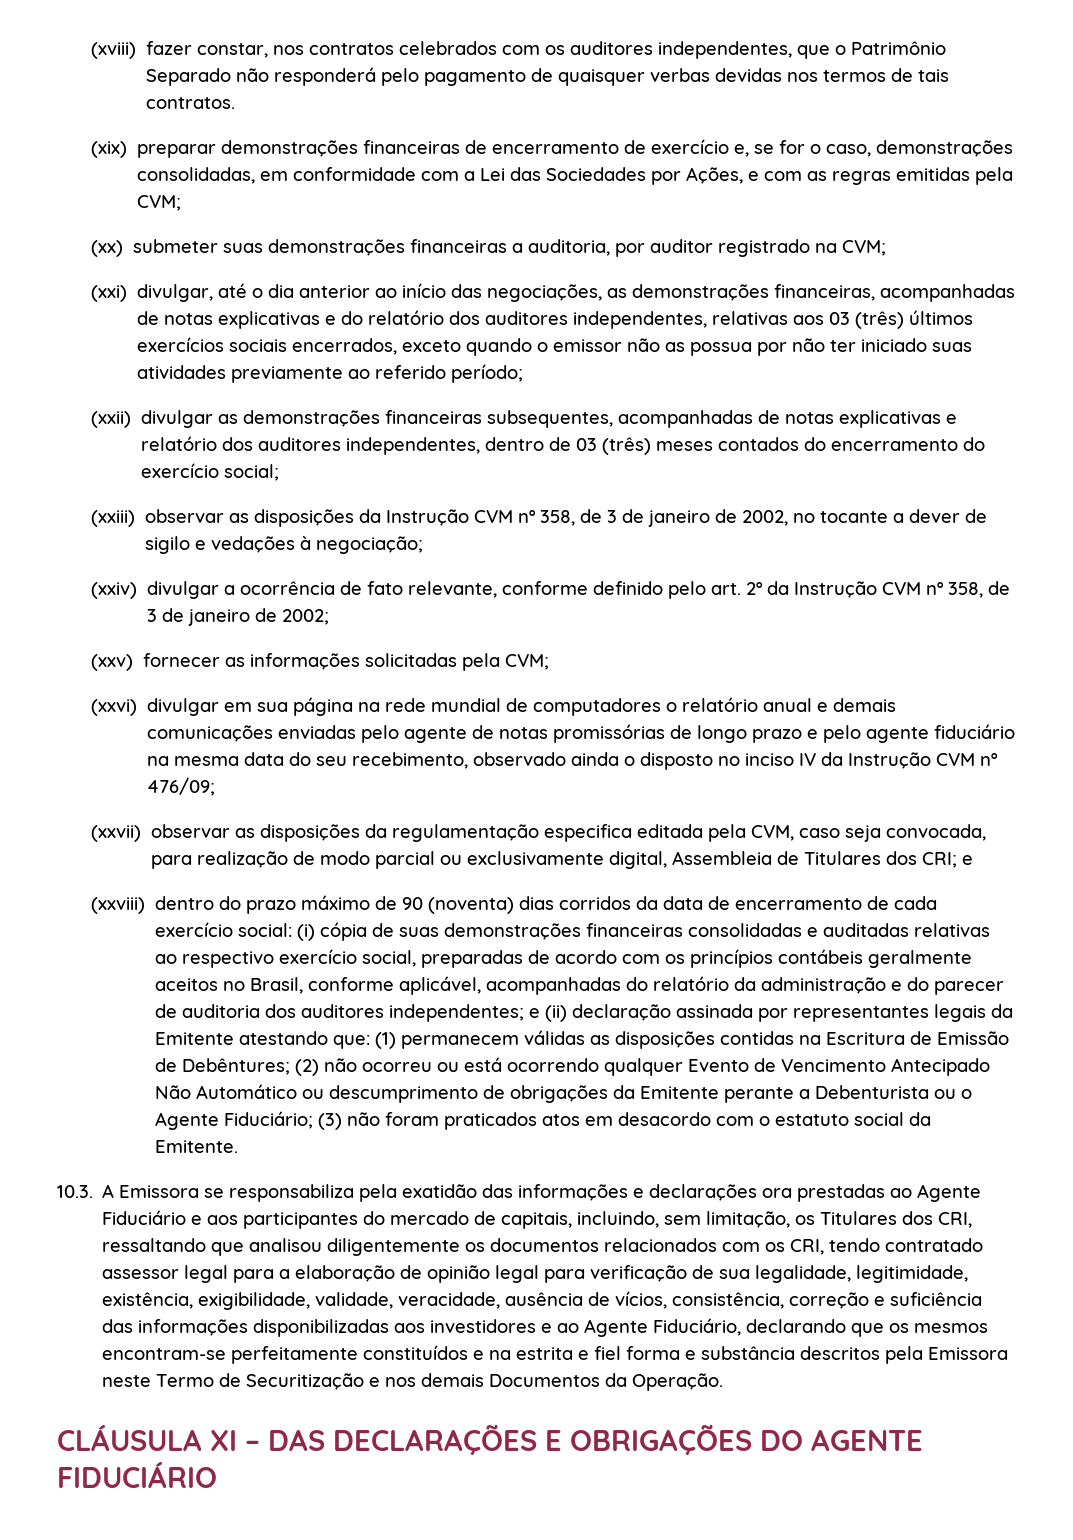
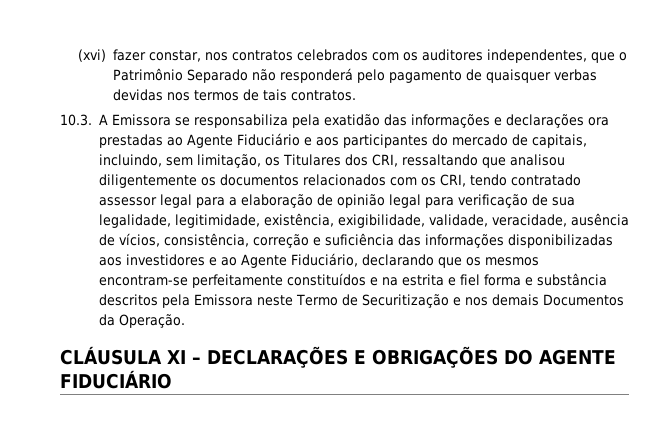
[91,42,137,59] (xviii) -> [78,49,107,62] (xvi)
[91,139,1013,158] [136,167,1013,185] [136,195,181,211] [91,239,886,257] [91,283,1015,302] [136,310,973,329] [136,337,972,356] [136,364,523,383] [91,410,957,428] [140,436,985,455] [140,463,279,481] [91,509,987,527] [144,536,423,554] [91,581,1010,599] [146,608,329,626] [91,653,549,671] [91,697,896,716] [146,724,1015,743] [146,752,998,770] [146,777,215,796] [91,824,986,842] [150,851,973,869] [91,895,937,914] [154,922,990,941] [154,949,972,968] [154,976,1004,995] [154,1004,1013,1022] [154,1030,1009,1049] [154,1057,990,1076] [154,1084,972,1103] [154,1111,931,1130] [154,1140,238,1153] // (xix) preparar demonstrações financeiras de encerramento de exercício e, se for o caso, demonstrações consolidadas, em conformidade com a Lei das Sociedades por Ações, e com as regras emitidas pela CVM; // (xx) submeter suas demonstrações financeiras a auditoria, por auditor registrado na CVM; // (xxi) divulgar, até o dia anterior ao início das negociações, as demonstrações financeiras, acompanhadas de notas explicativas e do relatório dos auditores independentes, relativas aos 03 (três) últimos exercícios sociais encerrados, exceto quando o emissor não as possua por não ter iniciado suas atividades previamente ao referido período; // (xxii) divulgar as demonstrações financeiras subsequentes, acompanhadas de notas explicativas e relatório dos auditores independentes, dentro de 03 (três) meses contados do encerramento do exercício social; // (xxiii) observar as disposições da Instrução CVM nº 358, de 3 de janeiro de 2002, no tocante a dever de sigilo e vedações à negociação; // (xxiv) divulgar a ocorrência de fato relevante, conforme definido pelo art. 2º da Instrução CVM nº 358, de 3 de janeiro de 2002; // (xxv) fornecer as informações solicitadas pela CVM; // (xxvi) divulgar em sua página na rede mundial de computadores o relatório anual e demais comunicações enviadas pelo agente de notas promissórias de longo prazo e pelo agente fiduciário na mesma data do seu recebimento, observado ainda o disposto no inciso IV da Instrução CVM nº 476/09; // (xxvii) observar as disposições da regulamentação especifica editada pela CVM, caso seja convocada, para realização de modo parcial ou exclusivamente digital, Assembleia de Titulares dos CRI; e // (xxviii) dentro do prazo máximo de 90 (noventa) dias corridos da data de encerramento de cada exercício social: (i) cópia de suas demonstrações financeiras consolidadas e auditadas relativas ao respectivo exercício social, preparadas de acordo com os princípios contábeis geralmente aceitos no Brasil, conforme aplicável, acompanhadas do relatório da administração e do parecer de auditoria dos auditores independentes; e (ii) declaração assinada por representantes legais da Emitente atestando que: (1) permanecem válidas as disposições contidas na Escritura de Emissão de Debêntures; (2) não ocorreu ou está ocorrendo qualquer Evento de Vencimento Antecipado Não Automático ou descumprimento de obrigações da Emitente perante a Debenturista ou o Agente Fiduciário; (3) não foram praticados atos em desacordo com o estatuto social da Emitente. -> (357, 95) none
[268,1429,325,1451] DAS -> (201, 360) none

